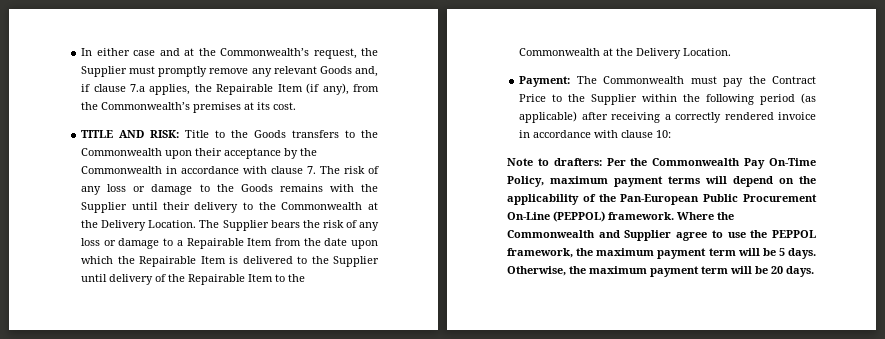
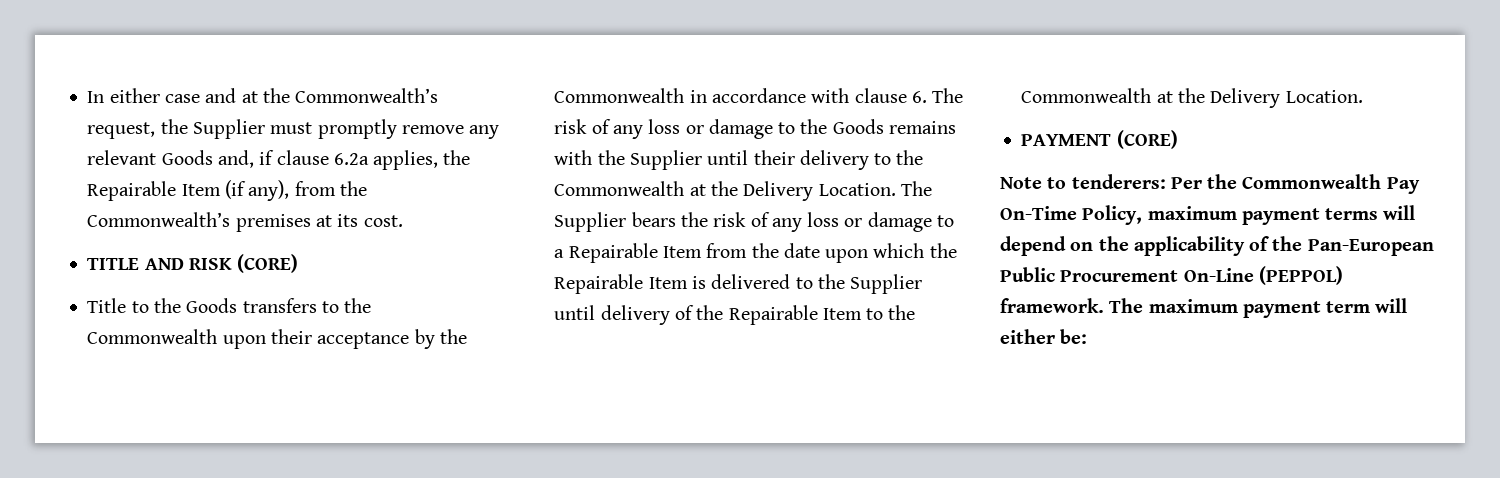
[129,84,145,92] 7.a -> [333,153,369,165] 6.2a
[150,130,180,138] RISK: -> [188,254,299,273] RISK (CORE) //
[307,166,317,174] 7. -> [911,91,927,103] 6.
[519,76,816,87] [519,93,816,105] [519,111,816,123] [519,130,672,138] Payment: The Commonwealth must pay the Contract Price to the Supplier within the following period (as applicable) after receiving a correctly rendered invoice in accordance with clause 10: -> [1021,130,1178,149] PAYMENT (CORE)
[553,158,602,166] drafters: -> [1071,174,1166,189] tenderers:
[677,212,734,220] [507,230,816,241] [507,248,816,259] [507,266,814,277] Where the Commonwealth and Supplier agree to use the PEPPOL framework, the maximum payment term will be 5 days. Otherwise, the maximum payment term will be 20 days. -> [1109,298,1408,318] [1000,329,1088,344] The maximum payment term will either be:

